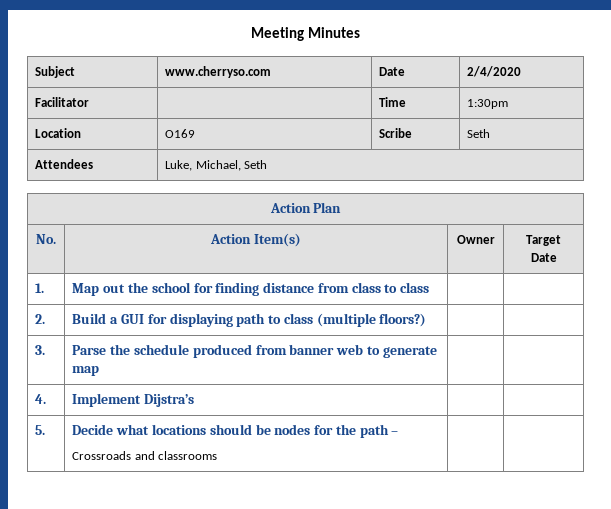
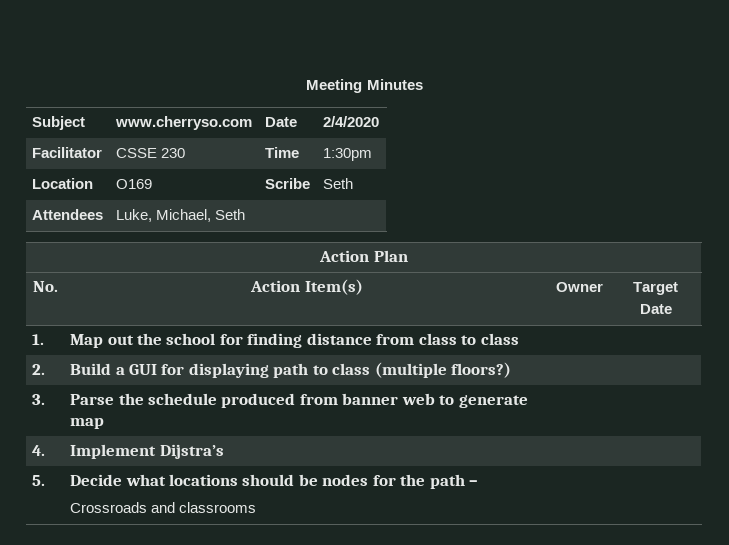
(90, 102) none -> [116,148,186,158] CSSE 230

